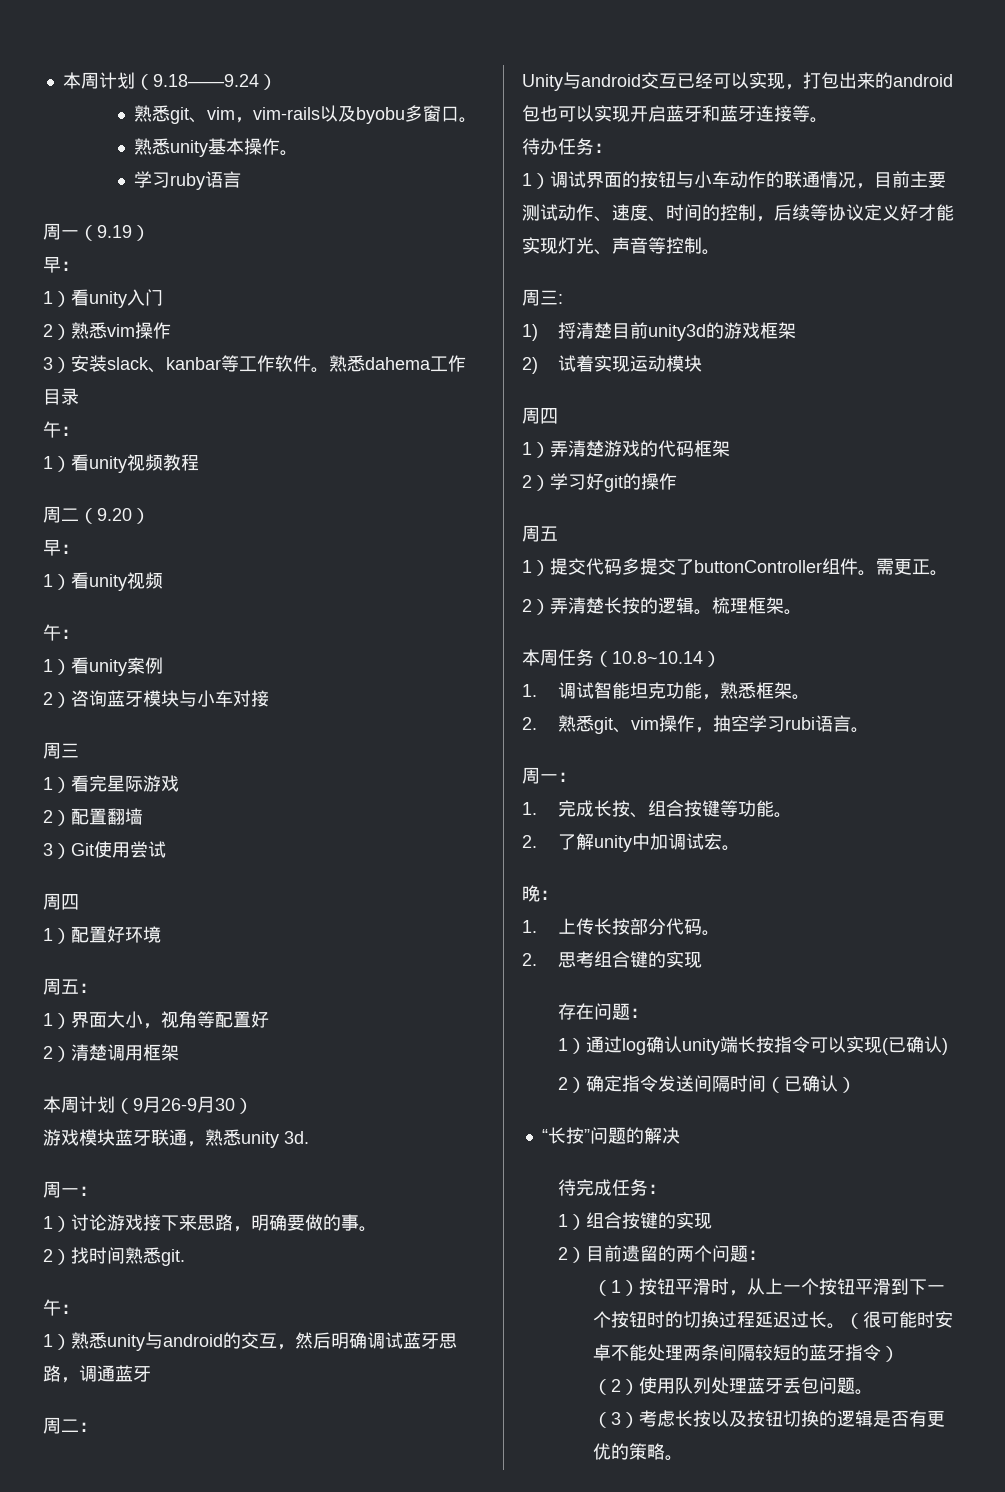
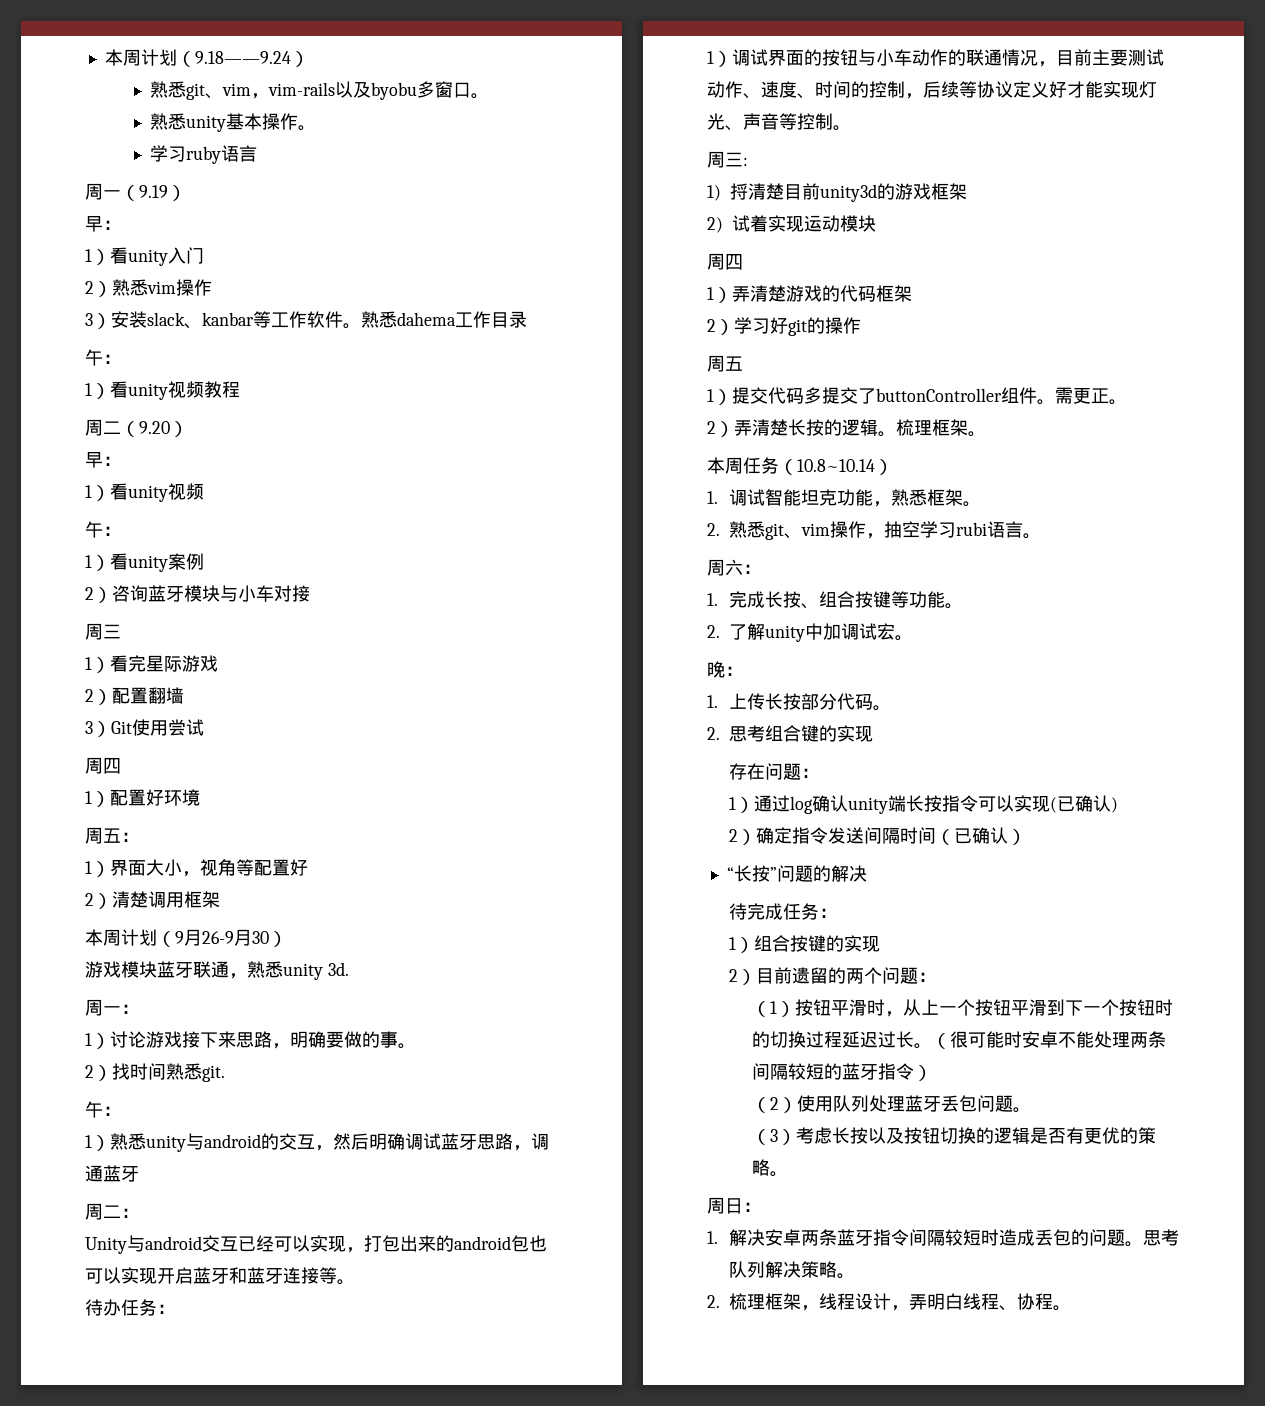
[540,774,558,782] 一 -> [725,559,743,576] 六
(684, 1458) none -> [707,1197,761,1214] [707,1229,1180,1247] [729,1261,856,1279] [707,1293,1072,1311] // 周日： // 1.解决安卓两条蓝牙指令间隔较短时造成丢包的问题。思考队列解决策略。 // 2.梳理框架，线程设计，弄明白线程、协程。

